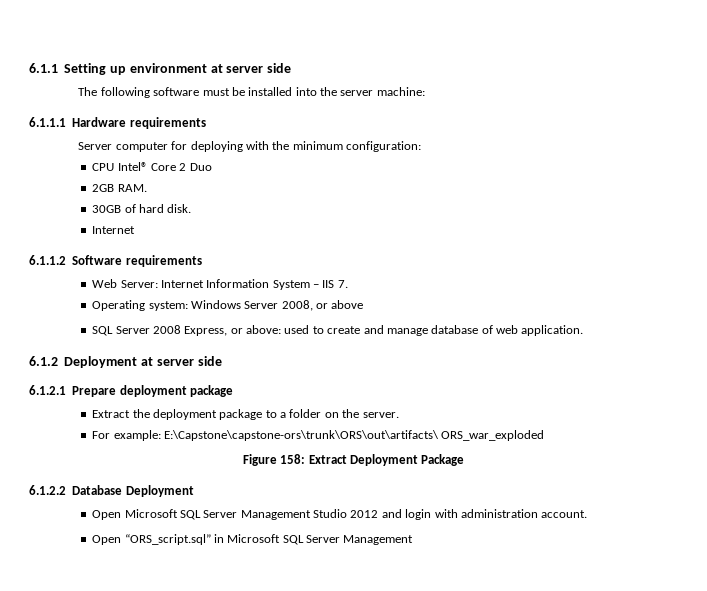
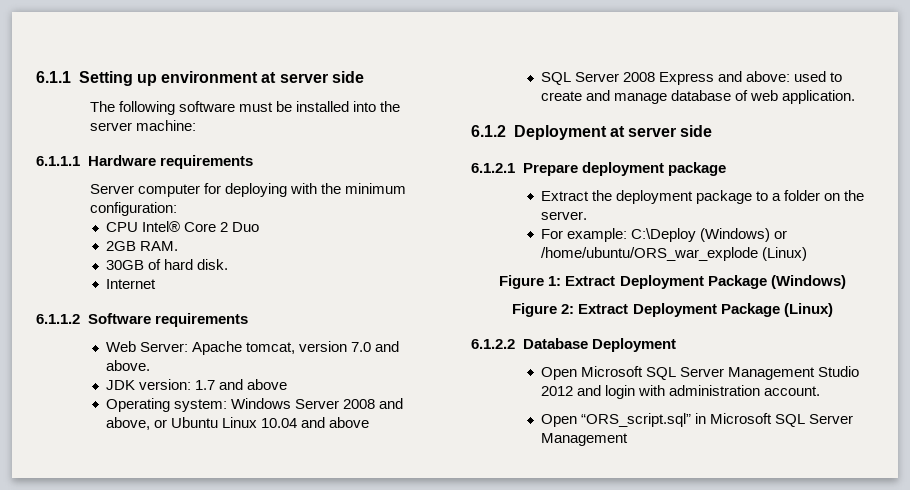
[160,279,348,290] [92,300,329,311] Internet Information System – IIS 7. // Operating system: Windows Server 2008, or -> [192,341,400,355] [106,360,151,371] [106,379,288,390] [106,398,404,412] [106,417,326,430] Apache tomcat, version 7.0 and above. // JDK version: 1.7 and above // Operating system: Windows Server 2008 and above, or Ubuntu Linux 10.04 and
[184,326,243,336] Express, or -> [659,71,743,85] Express and
[163,430,545,441] [242,454,465,466] E:\Capstone\capstone-ors\trunk\ORS\out\artifacts\ ORS_war_exploded // Figure 158: Extract Deployment Package -> [631,228,788,242] [541,247,808,261] [499,275,846,289] [512,303,833,317] C:\Deploy (Windows) or /home/ubuntu/ORS_war_explode (Linux) // Figure 1: Extract Deployment Package (Windows) // Figure 2: Extract Deployment Package (Linux)

